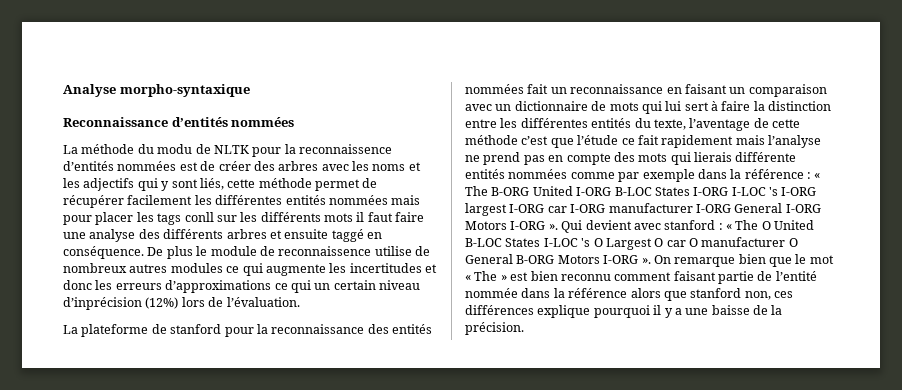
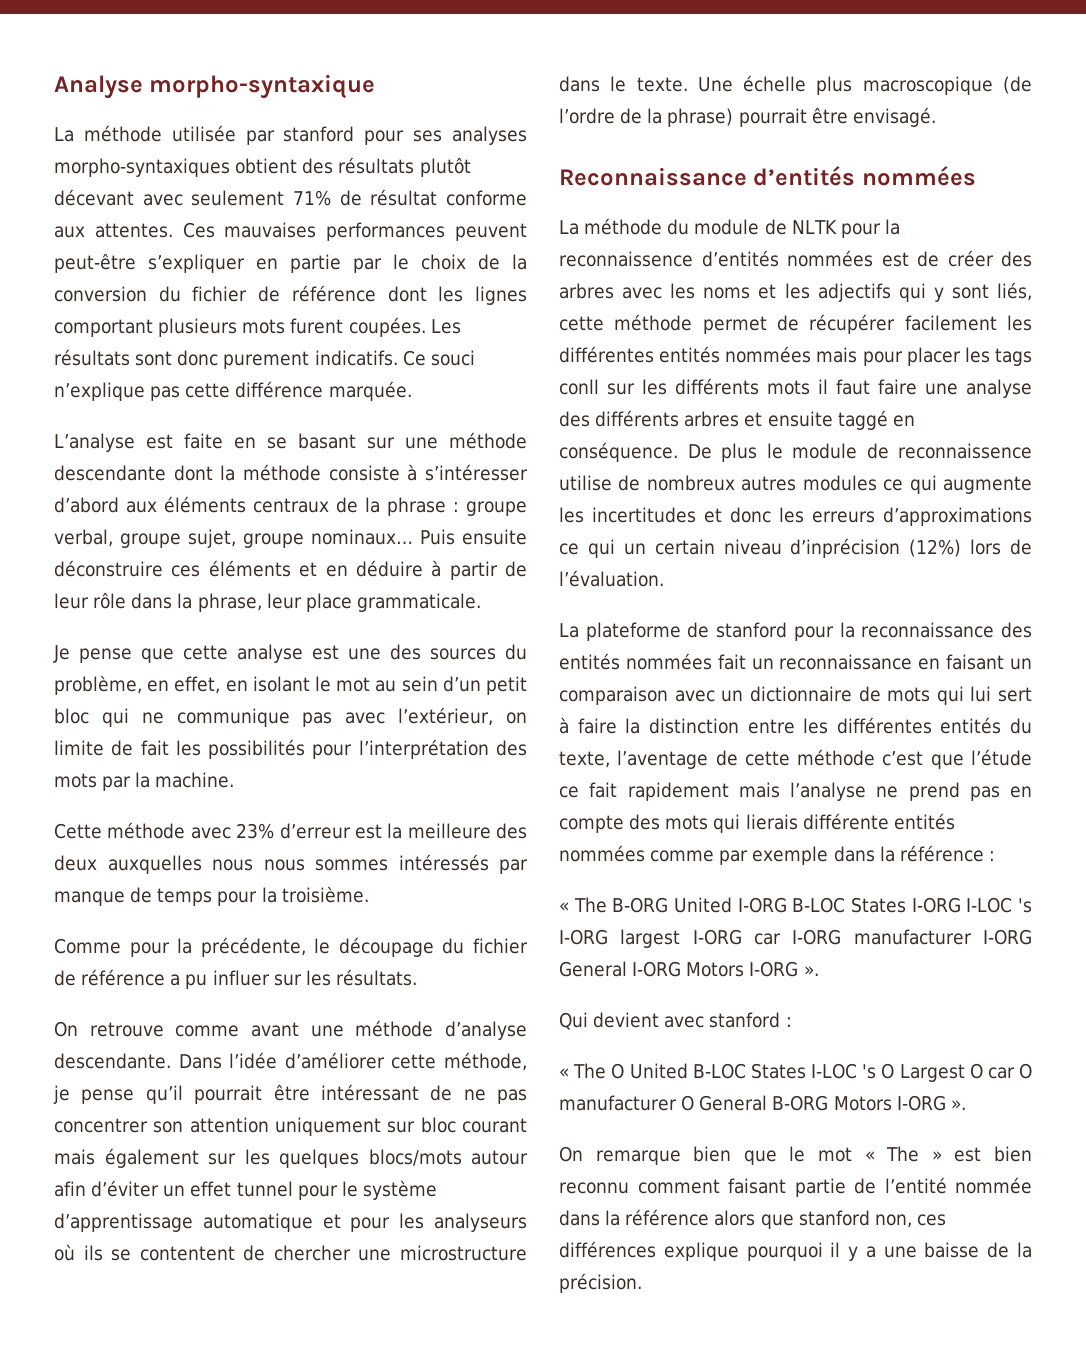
(250, 90) none -> [54,125,528,145] [54,157,471,177] [54,189,528,206] [54,222,527,241] [54,253,527,273] [54,285,527,305] [54,317,461,337] [54,349,475,369] [54,381,412,401] [54,432,527,452] [54,464,529,481] [54,496,527,516] [54,529,527,548] [54,560,527,580] [54,592,481,612] [53,644,527,663] [54,675,527,695] [54,707,527,727] [54,739,527,759] [54,772,235,791] [54,822,527,839] [54,854,528,874] [54,886,369,906] [54,937,528,957] [54,969,417,989] [54,1020,527,1040] [54,1052,527,1071] [53,1084,527,1104] [54,1117,527,1136] [54,1148,528,1168] [54,1180,437,1200] [54,1213,527,1232] [54,1244,527,1261] [559,75,1032,95] [559,107,936,127] // La méthode utilisée par stanford pour ses analyses morpho-syntaxiques obtient des résultats plutôt décevant avec seulement 71% de résultat conforme aux attentes. Ces mauvaises performances peuvent peut-être s’expliquer en partie par le choix de la conversion du fichier de référence dont les lignes comportant plusieurs mots furent coupées. Les résultats sont donc purement indicatifs. Ce souci n’explique pas cette différence marquée. // L’analyse est faite en se basant sur une méthode descendante dont la méthode consiste à s’intéresser d’abord aux éléments centraux de la phrase : groupe verbal, groupe sujet, groupe nominaux… Puis ensuite déconstruire ces éléments et en déduire à partir de leur rôle dans la phrase, leur place grammaticale. // Je pense que cette analyse est une des sources du problème, en effet, en isolant le mot au sein d’un petit bloc qui ne communique pas avec l’extérieur, on limite de fait les possibilités pour l’interprétation des mots par la machine. // Cette méthode avec 23% d’erreur est la meilleure des deux auxquelles nous nous sommes intéressés par manque de temps pour la troisième. // Comme pour la précédente, le découpage du fichier de référence a pu influer sur les résultats. // On retrouve comme avant une méthode d’analyse descendante. Dans l’idée d’améliorer cette méthode, je pense qu’il pourrait être intéressant de ne pas concentrer son attention uniquement sur bloc courant mais également sur les quelques blocs/mots autour afin d’éviter un effet tunnel pour le système d’apprentissage automatique et pour les analyseurs où ils se contentent de chercher une microstructure dans le texte. Une échelle plus macroscopique (de l’ordre de la phrase) pourrait être envisagé.
[157,144,193,154] modu -> [694,219,760,235] module
(811, 175) none -> (995, 856) //
(558, 227) none -> (819, 971) //
(723, 226) none -> (792, 1022) //
(651, 261) none -> (966, 1105) //

